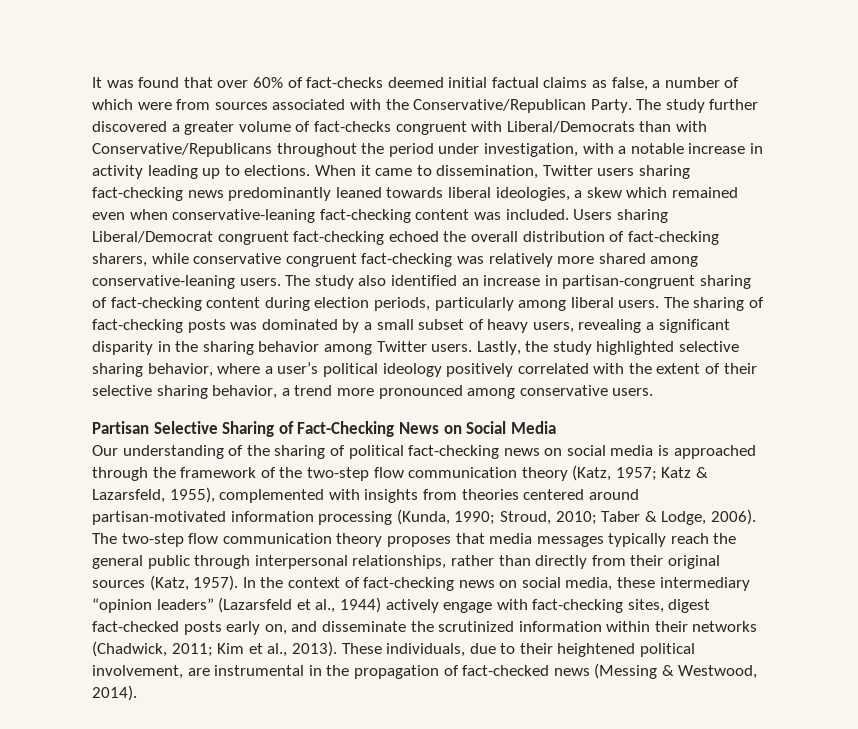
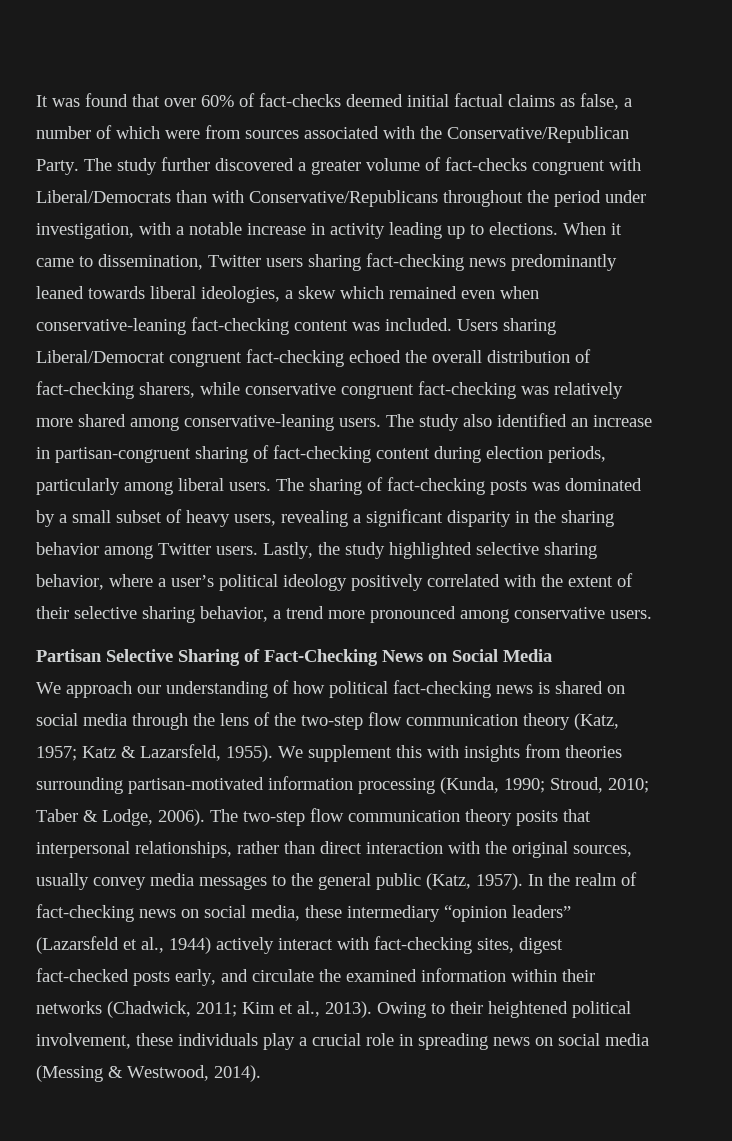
[92,445,345,459] Our understanding of the sharing of -> [36,680,325,698] We approach our understanding of how
[544,445,756,459] on social media is approached -> [538,681,625,694] [36,713,127,726] is shared on social media
[180,467,257,478] framework -> [220,713,249,726] lens
[169,487,325,503] 1955), complemented -> [226,745,422,762] 1955). We supplement this
[523,489,639,500] centered around -> [36,777,123,794] surrounding
[386,533,737,547] [92,555,720,569] [92,580,145,588] proposes that media messages typically reach the general public through interpersonal relationships, rather than directly from their original sources -> [516,809,591,826] [36,841,632,858] [36,873,421,890] posits that interpersonal relationships, rather than direct interaction with the original sources, usually convey media messages to the general public
[287,577,340,588] context -> [575,873,617,886] realm
[443,602,493,613] engage -> [278,938,333,950] interact
[226,621,515,635] early on, and disseminate the scrutinized -> [175,969,417,986] early, and circulate the examined
[341,643,496,657] These individuals, due -> [377,1002,426,1018] Owing
[187,665,590,679] are instrumental in the propagation of fact-checked news -> [136,1033,649,1050] these individuals play a crucial role in spreading news on social media

